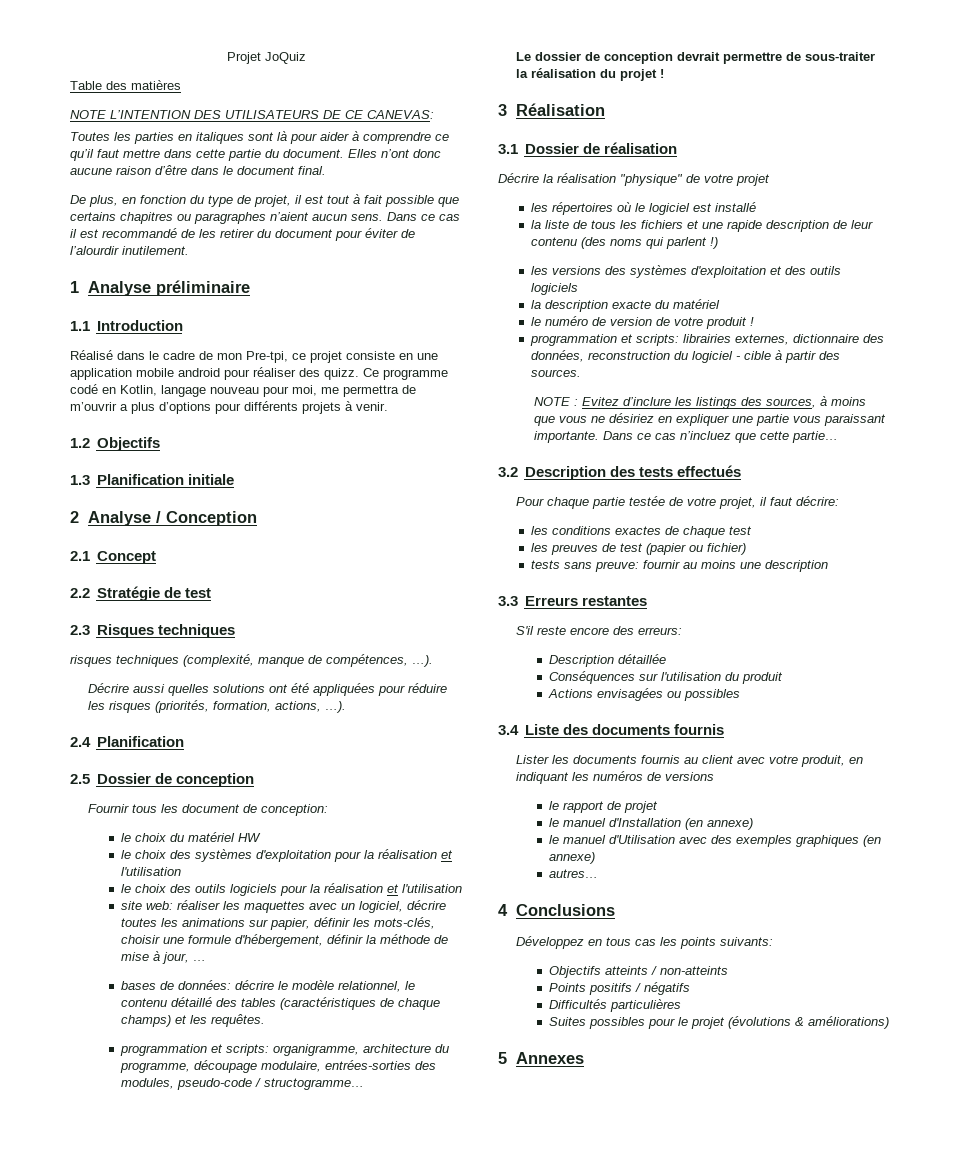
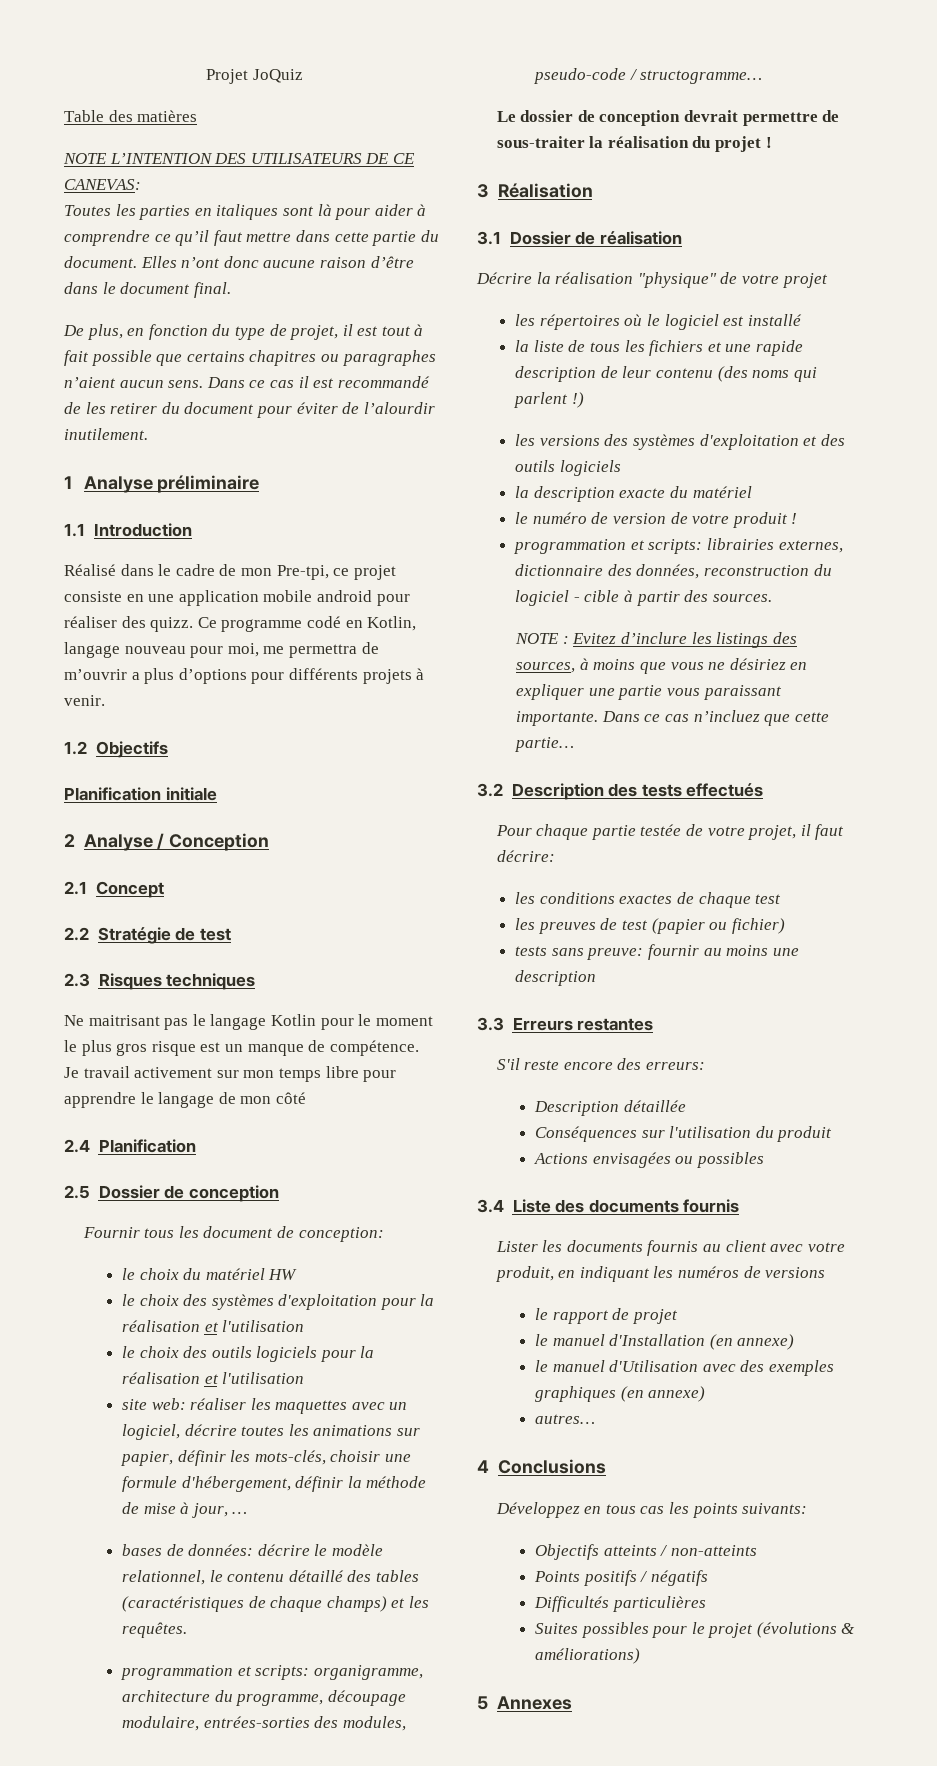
[70,475,90,485] 1.3 -> (168, 749) none
[70,654,433,667] [88,683,448,696] [88,700,347,713] risques techniques (complexité, manque de compétences, …). // Décrire aussi quelles solutions ont été appliquées pour réduire les risques (priorités, formation, actions, …). -> [64,1014,433,1030] [64,1040,419,1056] [64,1066,397,1082] [64,1092,306,1108] Ne maitrisant pas le langage Kotlin pour le moment le plus gros risque est un manque de compétence. // Je travail activement sur mon temps libre pour apprendre le langage de mon côté

